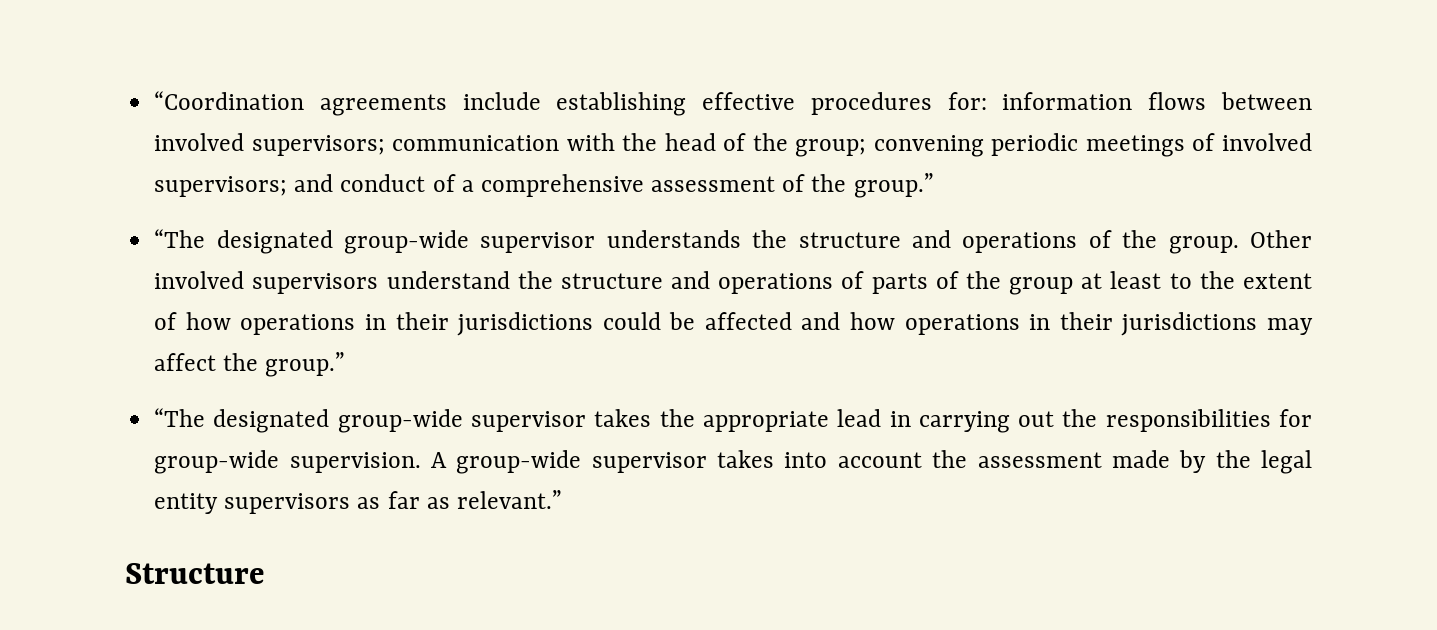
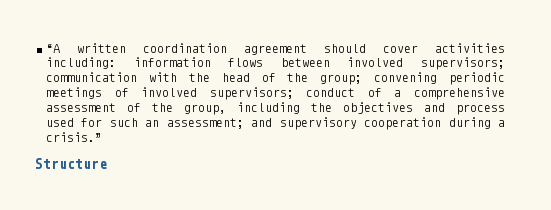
[154,91,987,116] “Coordination agreements include establishing effective procedures for: -> [46,43,505,55] [46,57,116,69] “A written coordination agreement should cover activities including:
[294,174,334,192] and -> (294, 93) none
[853,173,934,198] [154,229,1313,254] [154,271,1312,295] [154,312,1313,336] [154,352,346,377] [154,408,1313,433] [154,450,1313,474] [154,490,562,514] group.” // “The designated group-wide supervisor understands the structure and operations of the group. Other involved supervisors understand the structure and operations of parts of the group at least to the extent of how operations in their jurisdictions could be affected and how operations in their jurisdictions may affect the group.” // “The designated group-wide supervisor takes the appropriate lead in carrying out the responsibilities for group-wide supervision. A group-wide supervisor takes into account the assessment made by the legal entity supervisors as far as relevant.” -> [184,102,505,115] [46,117,506,130] [46,132,102,142] group, including the objectives and process used for such an assessment; and supervisory cooperation during a crisis.”

